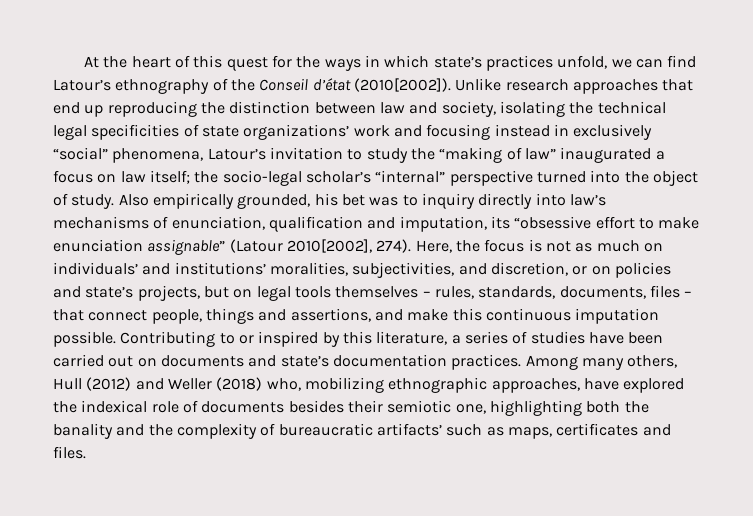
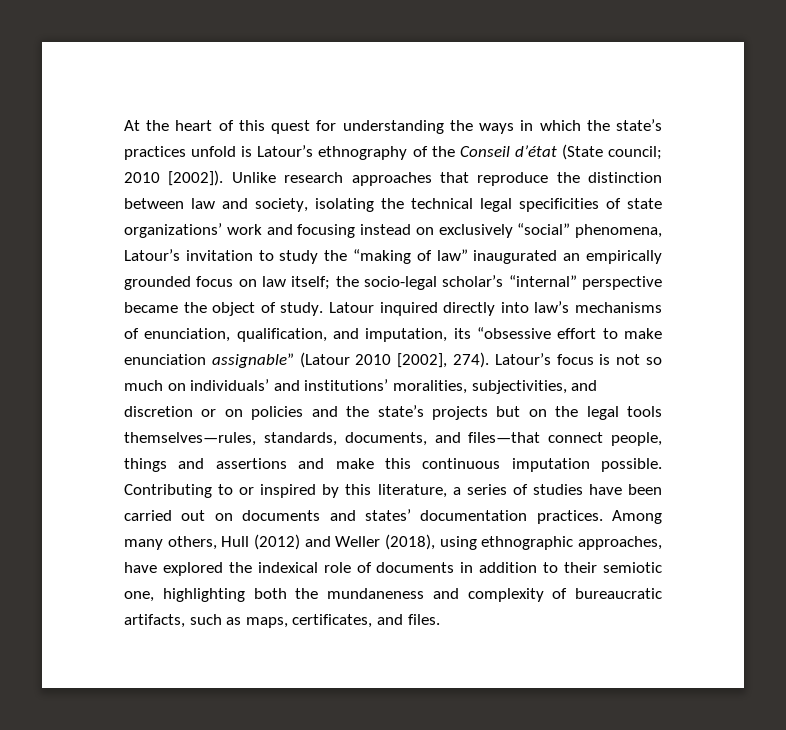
(293, 61) none -> [342,120,444,134] understanding
(430, 61) none -> [586,120,610,131] the
[557,55,697,69] unfold, we can find -> [191,146,253,157] unfold is
[353,78,451,92] (2010[2002]). -> [561,144,663,160] [124,170,224,186] (State council; 2010 [2002]).
[53,101,197,117] end up reproducing -> [477,172,549,186] reproduce
[553,124,569,136] in -> [415,227,434,235] on
[655,151,665,160] a -> [563,250,663,264] [124,276,191,290] an empirically grounded
[536,170,621,183] turned into -> [124,302,178,313] became
[118,193,475,209] Also empirically grounded, his bet was to inquiry -> [329,302,438,316] Latour inquired
[268,216,363,232] qualification -> [236,328,327,342] qualification,
[286,239,480,253] 2010[2002], 274). Here, the -> [355,352,551,368] 2010 [2002], 274). Latour’s
[575,243,593,252] as -> [646,357,662,365] so
[490,262,568,276] discretion, -> [124,406,193,417] discretion
[85,285,200,301] state’s projects, -> [346,405,488,420] the state’s projects
(253, 293) none -> [555,406,579,417] the
[335,285,693,299] [53,309,84,321] themselves – rules, standards, documents, files – that -> [124,432,541,446] themselves—rules, standards, documents, and files—that
[290,308,371,322] assertions, -> [215,458,287,469] assertions
[280,356,329,367] state’s -> [364,509,411,521] states’
[216,377,384,393] (2018) who, mobilizing -> [384,534,477,550] (2018), using
[288,400,344,413] besides -> [460,562,559,573] in addition to
[53,423,173,439] banality and the -> [327,588,459,599] mundaneness and
[376,423,442,436] artifacts’ -> [124,614,185,628] artifacts,
[556,423,639,436] certificates -> [292,614,373,628] certificates,

